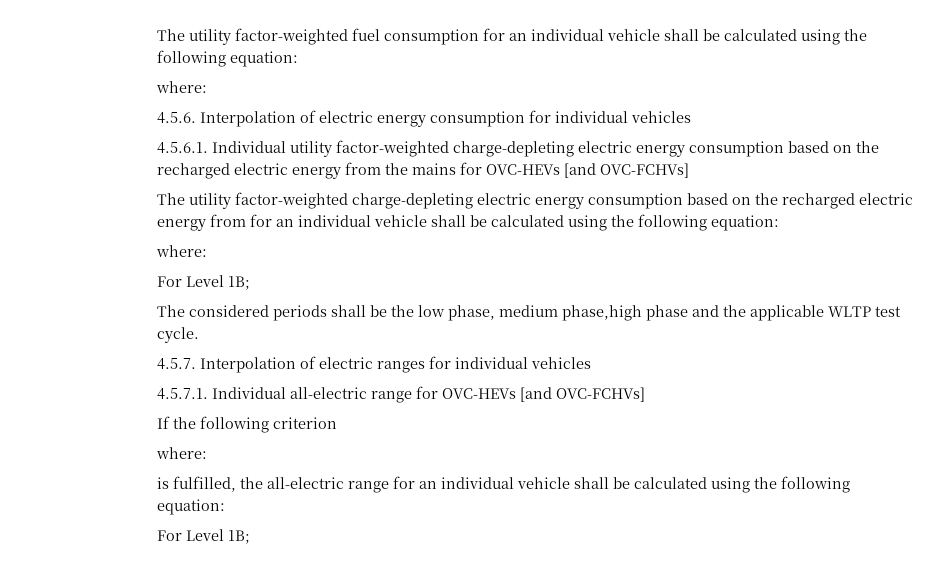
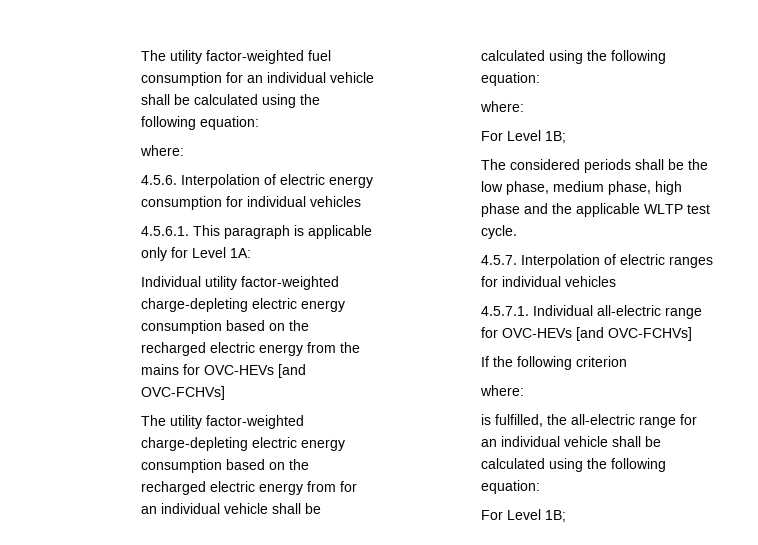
(209, 148) none -> [193,225,373,239] [141,247,252,261] This paragraph is applicable only for Level 1A: //
[562,305,643,321] phase,high -> [608,181,683,195] phase, high

